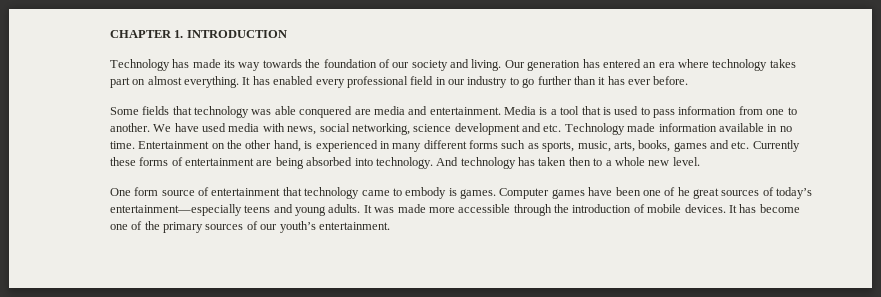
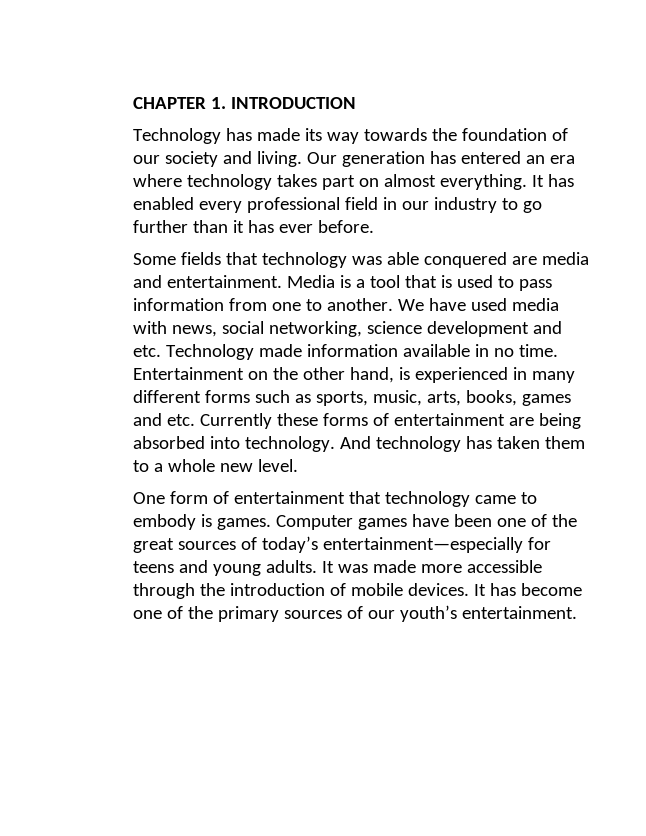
[568,157,591,166] then -> [544,436,585,449] them
[161,190,195,196] source -> (208, 497) none
[677,187,690,196] he -> [551,514,577,527] the
(242, 210) none -> [527,537,551,550] for

